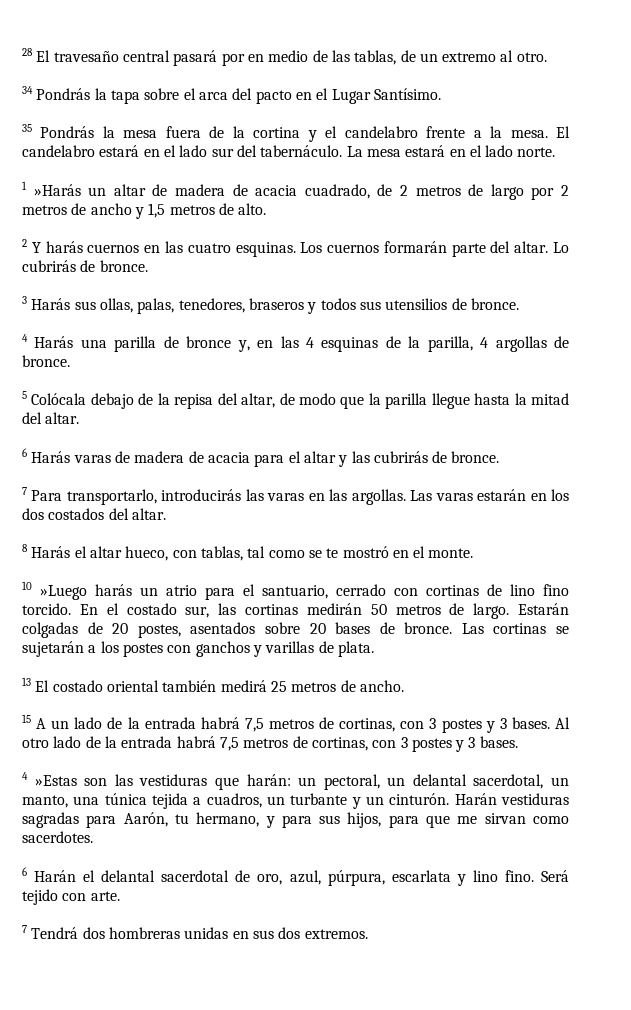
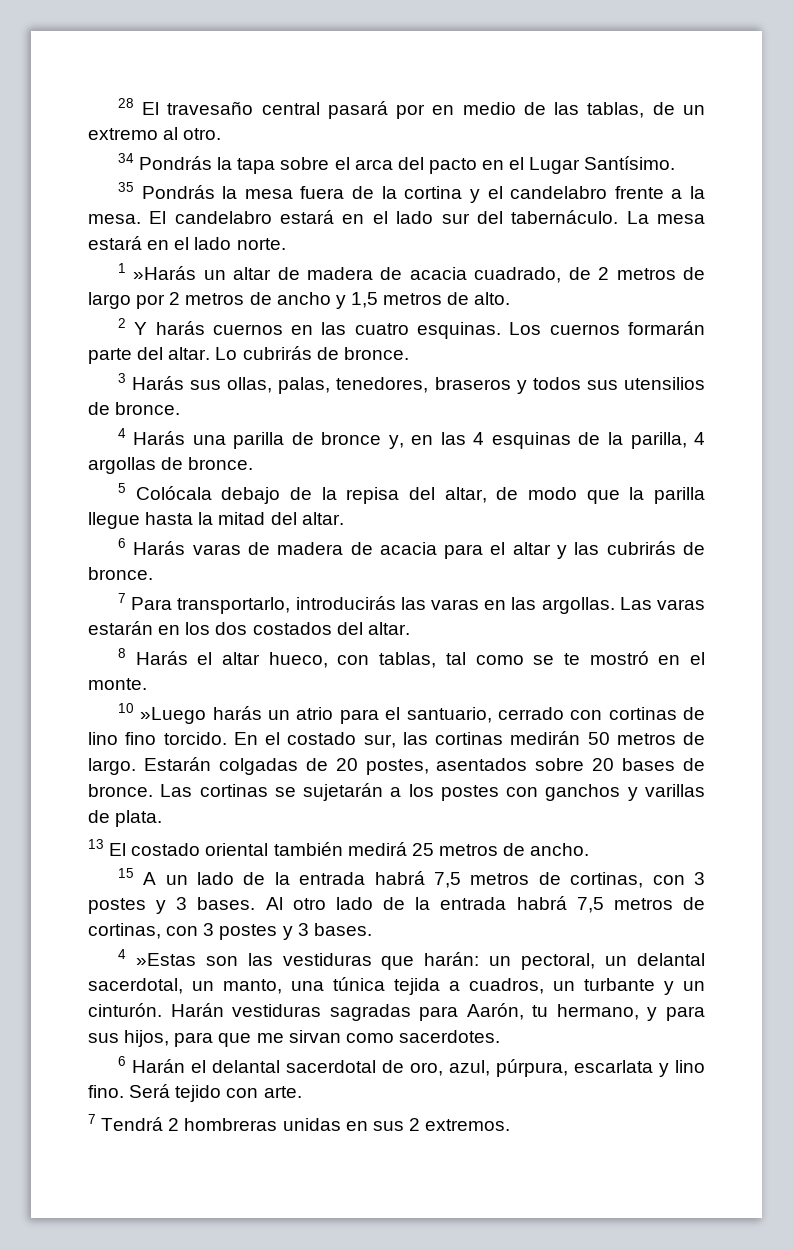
[82,927,105,939] dos -> [168,1118,180,1131] 2
[278,927,301,939] dos -> [408,1118,420,1131] 2

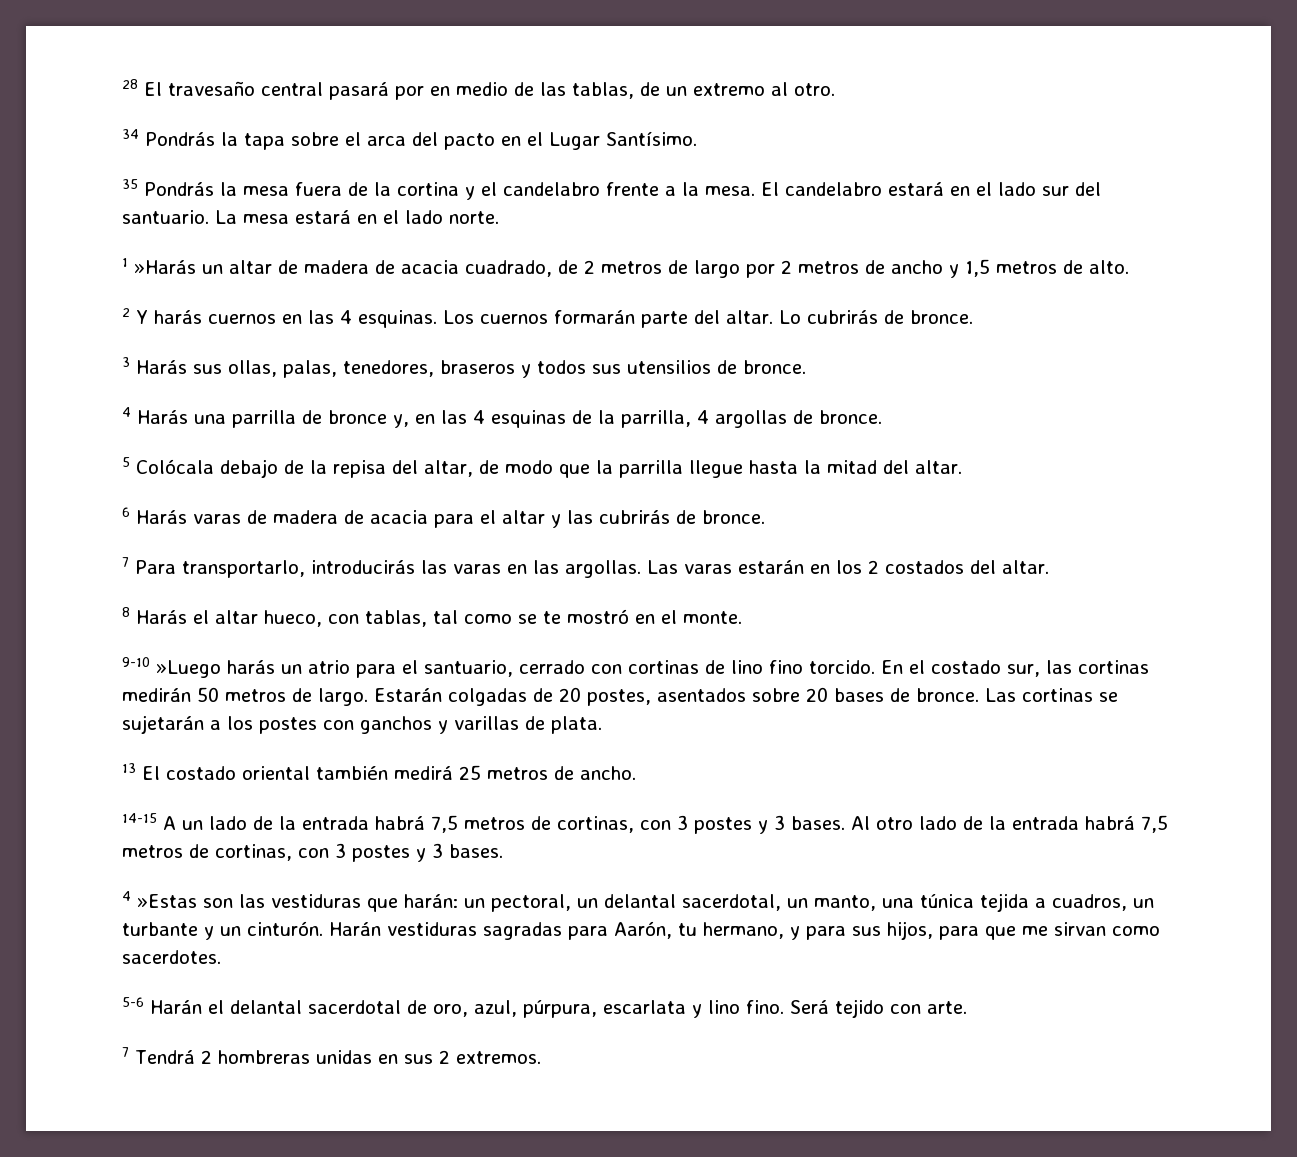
[511,210,619,224] tabernáculo. -> [122,210,209,224] santuario.
[354,323,409,335] cuatro -> [340,310,352,324] 4
[233,432,285,449] parilla -> [232,410,296,428] parrilla
[630,432,687,449] parilla, -> [621,410,691,428] parrilla,
[653,487,705,504] parilla -> [619,460,683,478] parrilla
[215,622,248,635] dos -> [868,560,879,574] 2
[117,703,134,713] 10 -> [122,657,150,667] 9-10
[117,868,134,878] 15 -> [122,813,157,823] 14-15
[117,1056,126,1066] 6 -> [122,997,144,1007] 5-6

